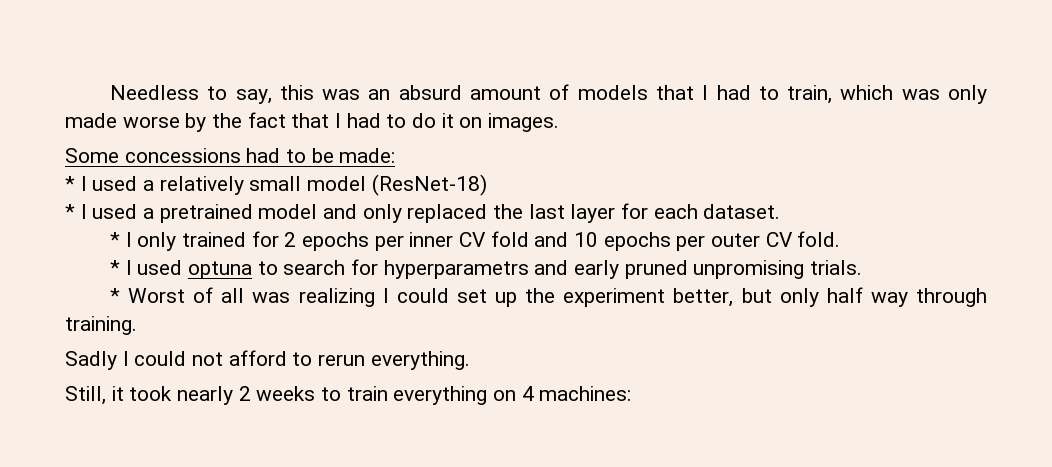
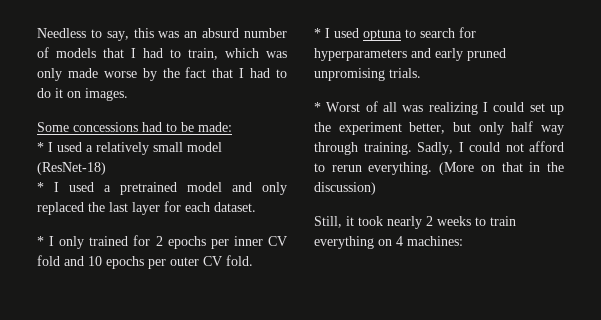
[470,86,542,100] amount -> [244,28,287,38] number
[383,260,529,279] hyperparametrs -> [314,48,407,61] hyperparameters
[65,351,117,370] // Sadly -> [417,142,453,155] Sadly,
(470, 360) none -> [439,162,564,175] [314,182,376,195] (More on that in the discussion)

